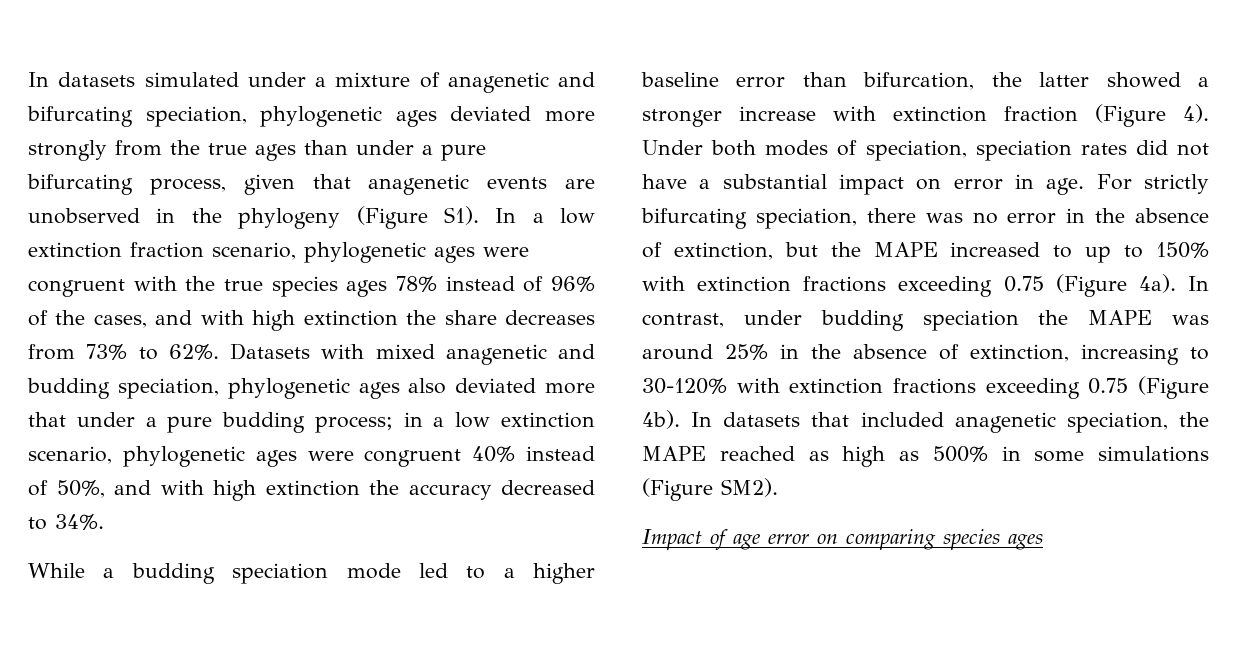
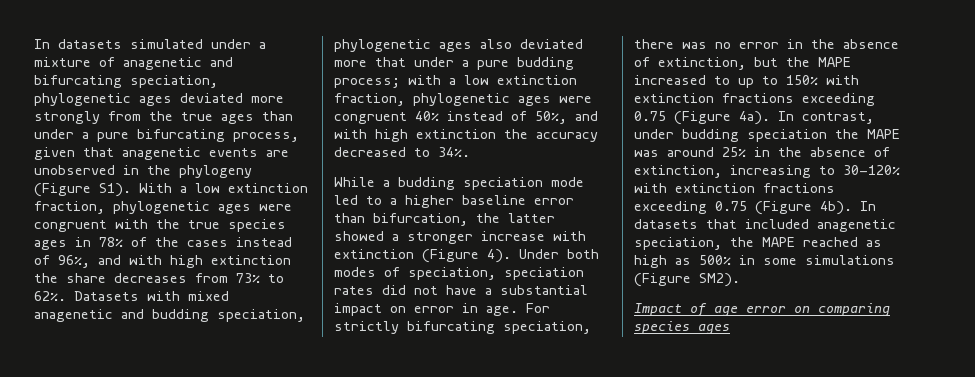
[495,208,595,224] [28,242,296,260] In a low extinction fraction scenario, -> [139,183,308,193] [34,201,105,214] With a low extinction fraction,
[396,276,595,292] [28,310,147,328] 78% instead of 96% of the cases, -> [75,237,292,247] [34,255,90,268] in 78% of the cases instead of 96%,
[403,412,595,428] [28,446,112,464] in a low extinction scenario, -> [408,75,577,85] [334,93,405,106] with a low extinction fraction,
[1004,106,1078,122] fraction -> (414, 254) none

